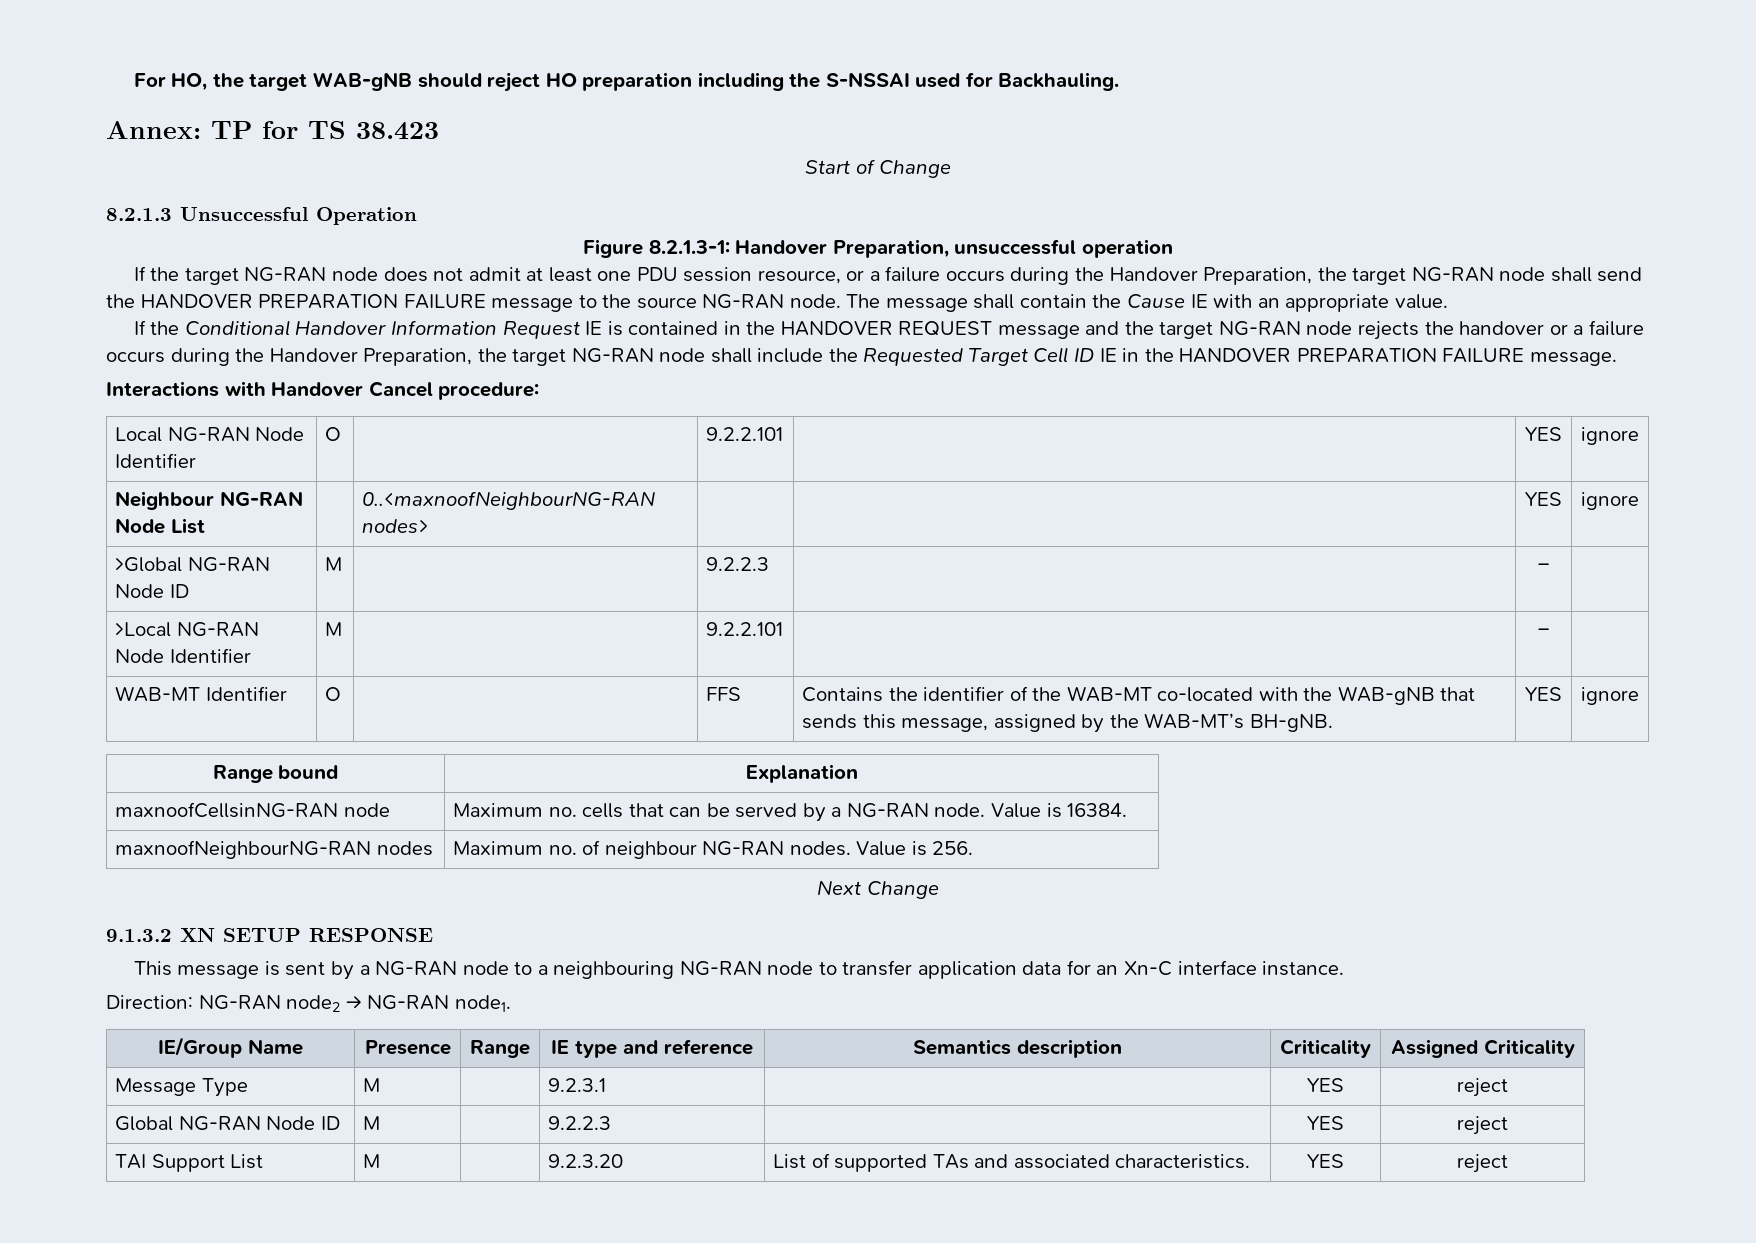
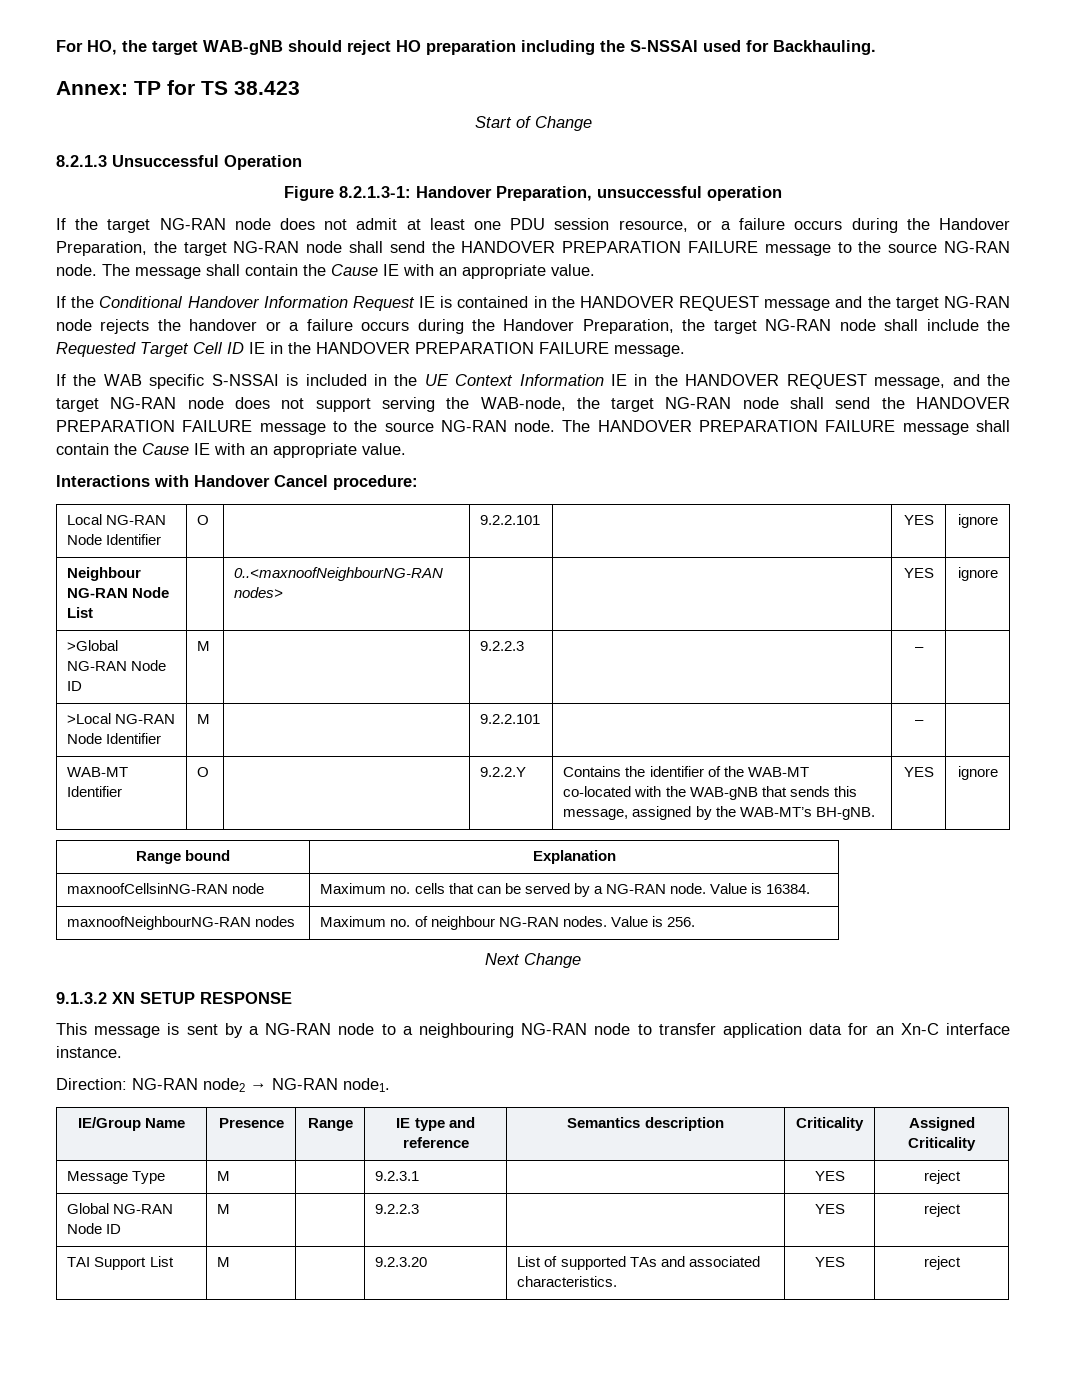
(1617, 359) none -> [56,374,1011,389] [56,397,1010,412] [56,420,1010,435] [56,443,406,458] // If the WAB specific S-NSSAI is included in the UE Context Information IE in the HANDOVER REQUEST message, and the target NG-RAN node does not support serving the WAB-node, the target NG-RAN node shall send the HANDOVER PREPARATION FAILURE message to the source NG-RAN node. The HANDOVER PREPARATION FAILURE message shall contain the Cause IE with an appropriate value.
[706,687,742,701] FFS -> [480,767,527,777] 9.2.2.Y

